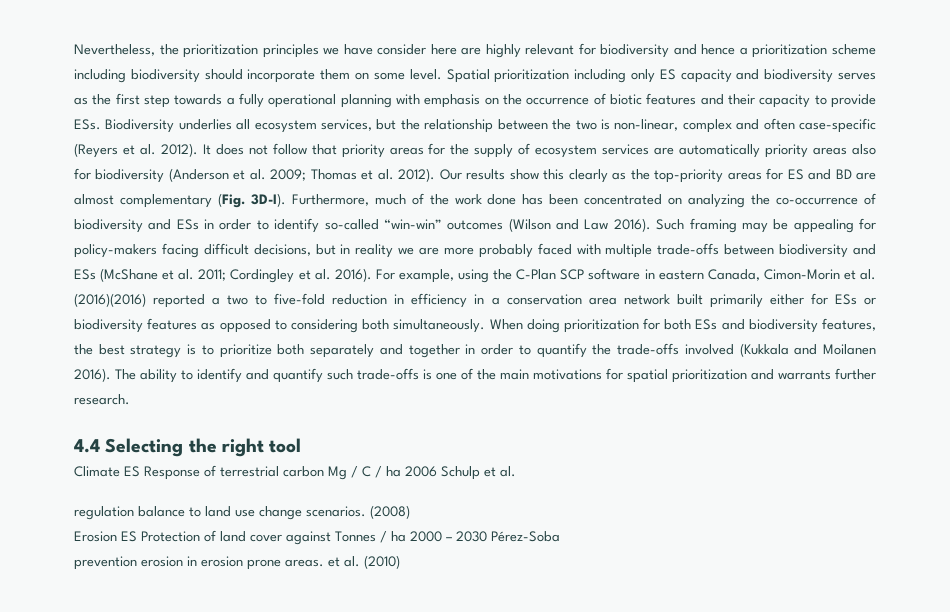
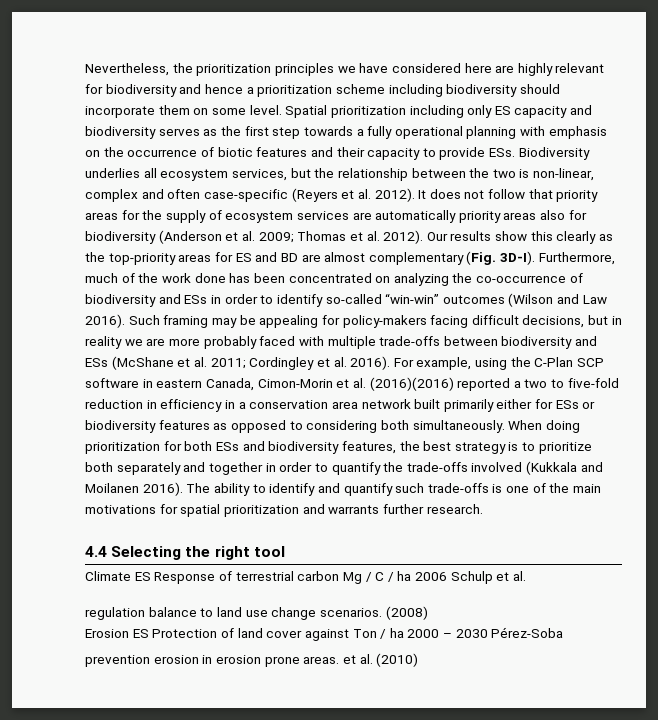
[377,44,427,55] consider -> [391,63,461,73] considered
[335,531,376,542] Tonnes -> [352,629,377,638] Ton

